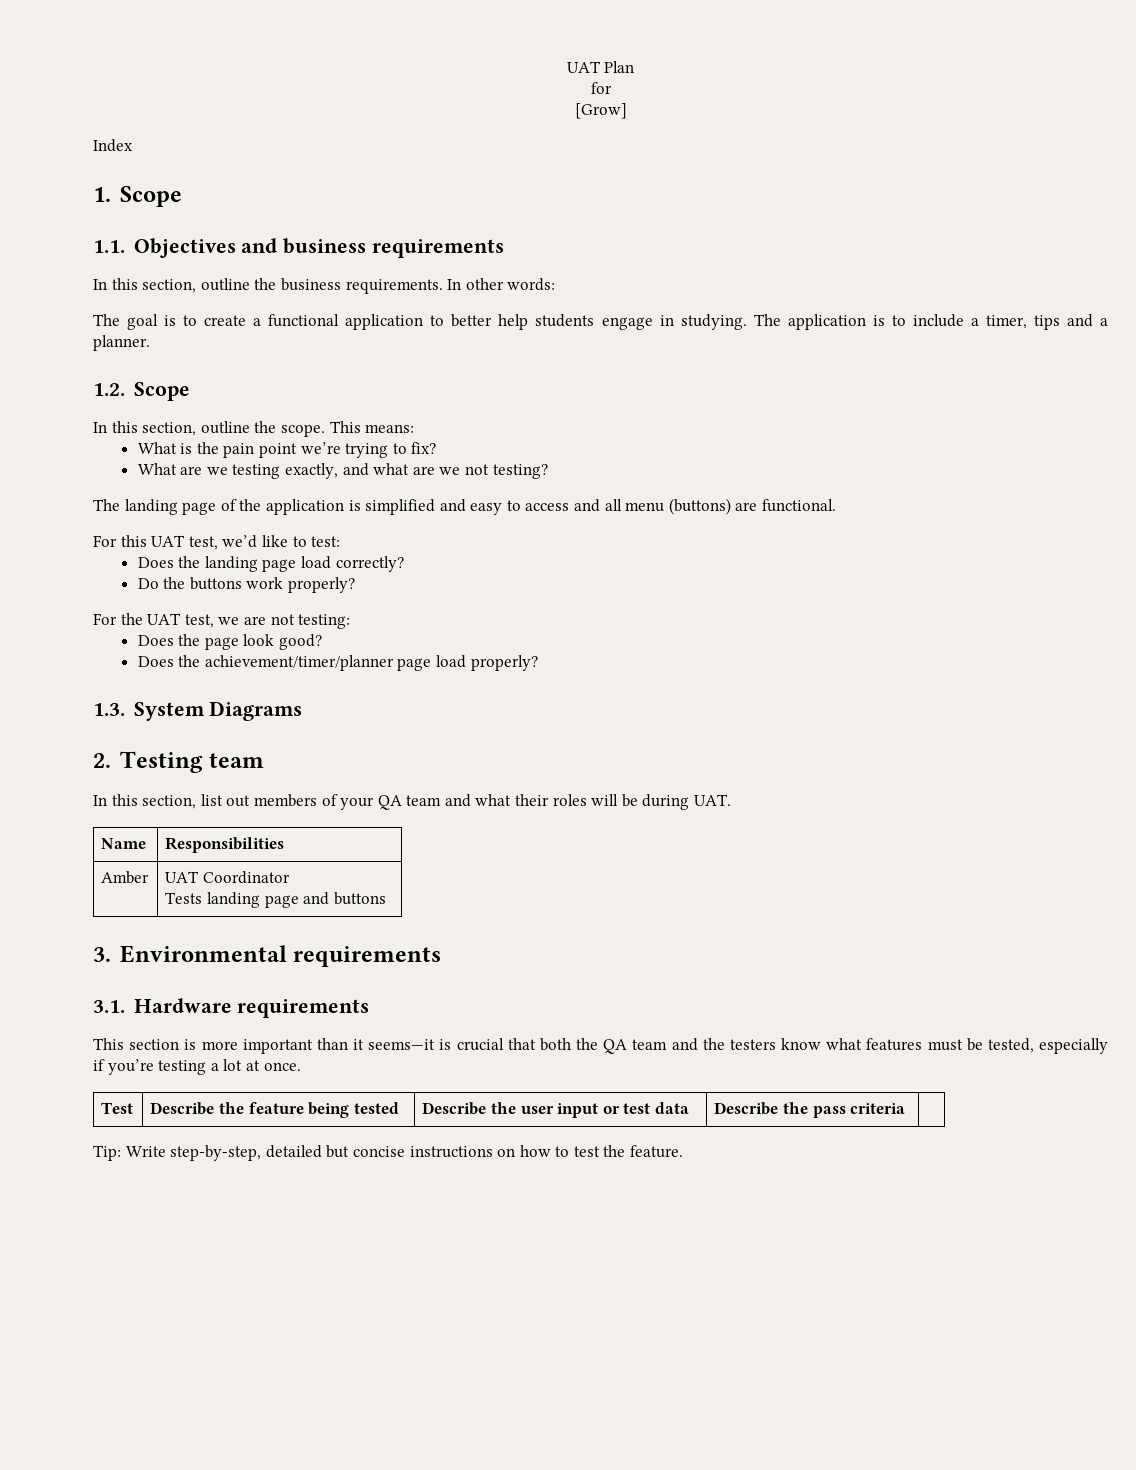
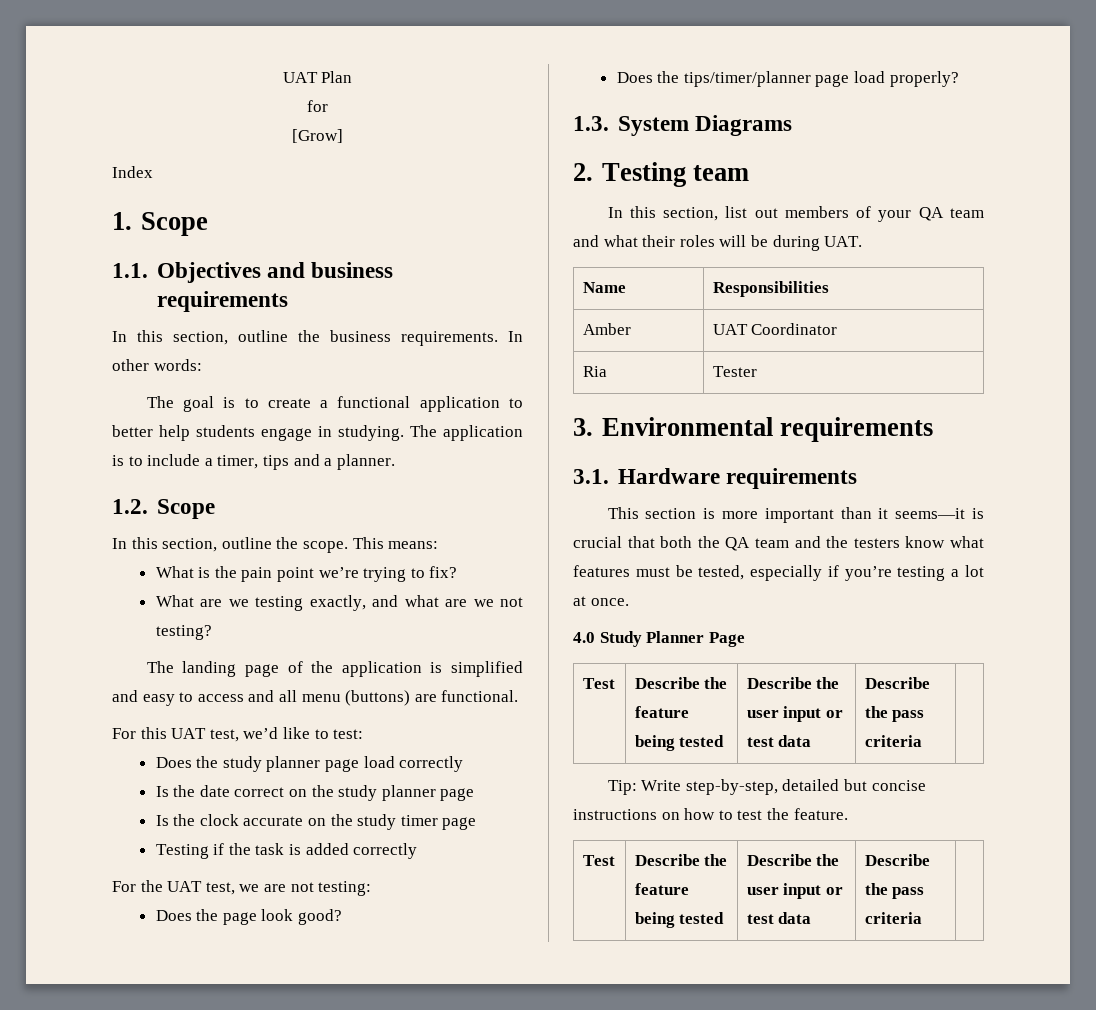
[204,556,404,572] [137,577,356,593] landing page load correctly? // Do the buttons work properly? -> [222,756,464,772] [155,785,475,801] [155,814,477,830] [155,843,418,859] study planner page load correctly // Is the date correct on the study planner page // Is the clock accurate on the study timer page // Testing if the task is added correctly
[204,655,394,671] achievement/timer/planner -> [683,71,811,87] tips/timer/planner
[165,892,386,908] // Tests landing page and buttons -> [582,366,607,377] [712,366,757,377] // Ria | Tester
(301, 1066) none -> [573,631,745,647] // 4.0 Study Planner Page
(684, 1151) none -> [582,855,615,866] [634,854,728,866] [634,883,689,895] [634,912,725,928] [746,854,840,866] [746,883,843,899] [746,912,812,924] [864,854,930,866] [864,883,925,899] [864,912,922,924] // Test | Describe the feature being tested | Describe the user input or test data | Describe the pass criteria |

